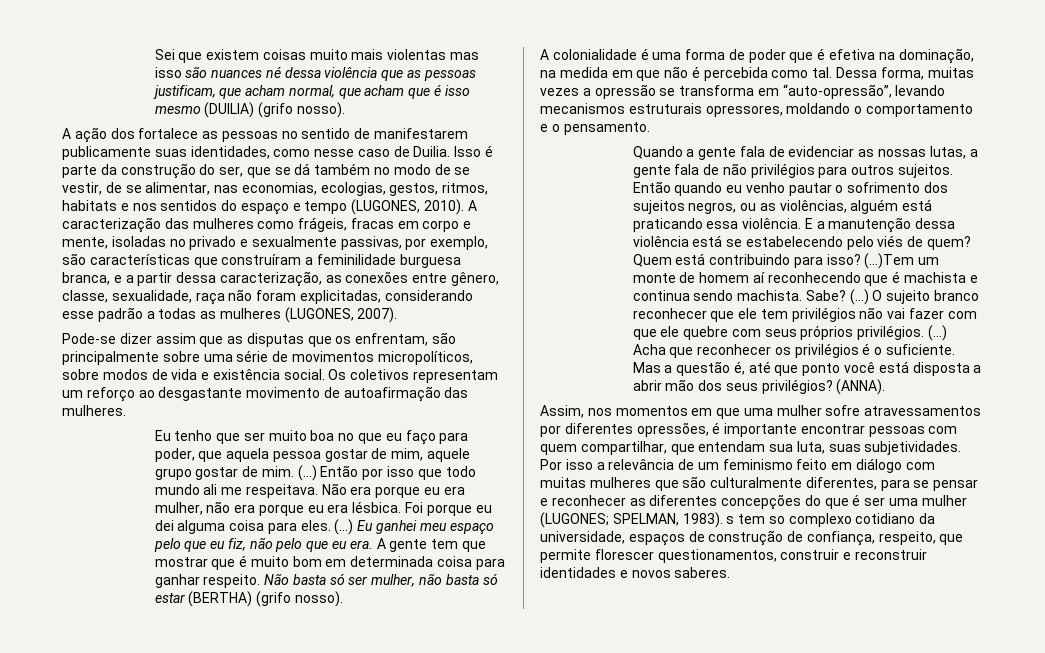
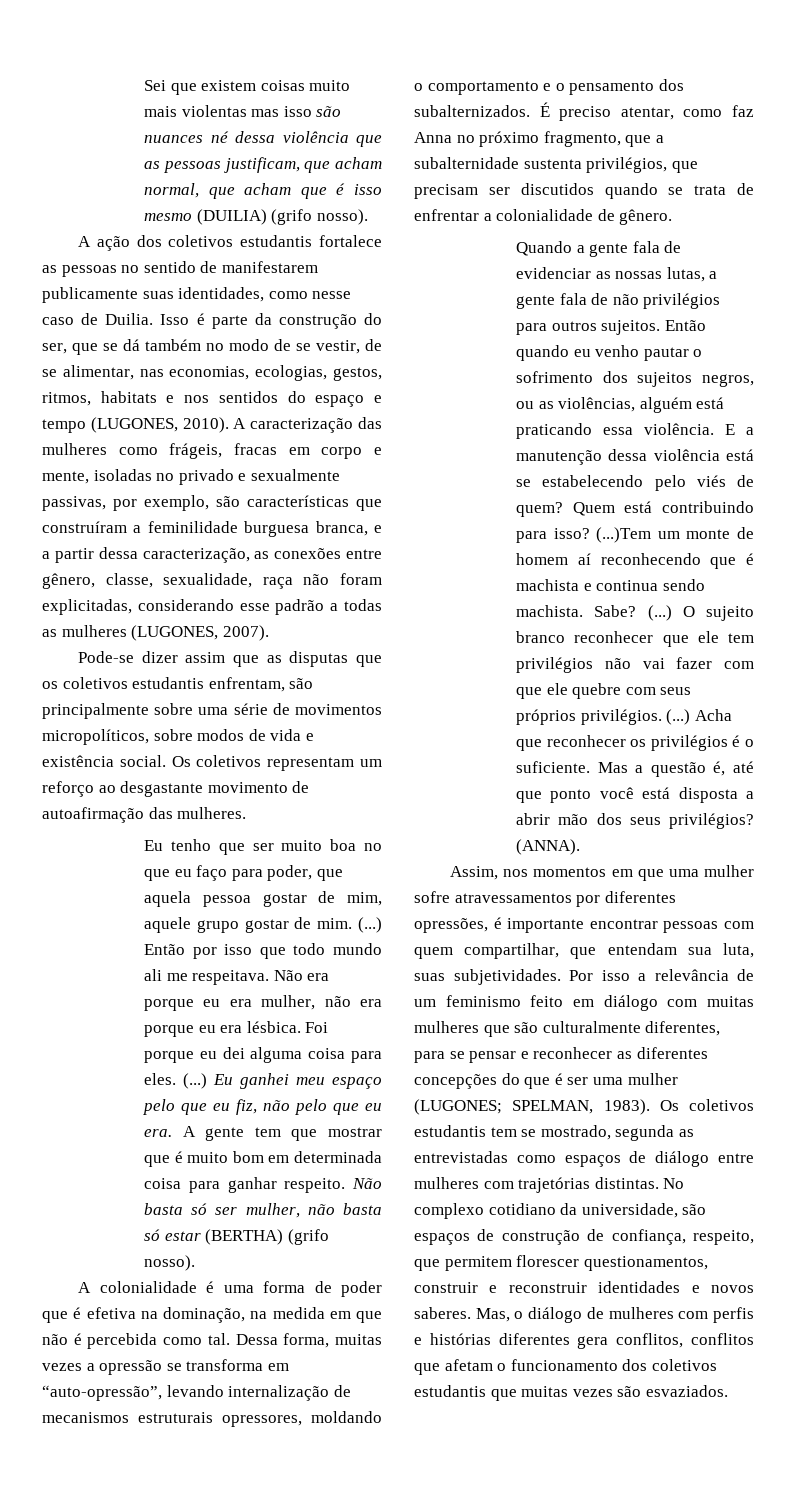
(135, 133) none -> [168,235,313,247] coletivos estudantis
(352, 340) none -> [62,677,205,689] coletivos estudantis
(946, 90) none -> [228,1385,351,1401] internalização de
[563,122,650,135] pensamento. -> [569,79,684,95] [414,102,754,121] [414,131,664,147] [414,157,698,173] [414,183,754,199] [414,209,673,225] pensamento dos subalternizados. É preciso atentar, como faz Anna no próximo fragmento, que a subalternidade sustenta privilégios, que precisam ser discutidos quando se trata de enfrentar a colonialidade de gênero.
[726,514,785,524] s tem so -> [659,1099,754,1111] [414,1125,694,1141] [414,1151,754,1167] [414,1177,685,1193] Os coletivos estudantis tem se mostrado, segunda as entrevistadas como espaços de diálogo entre mulheres com trajetórias distintas. No
(625, 537) none -> [682,1204,707,1215] são
[540,549,591,563] permite -> [444,1256,512,1271] permitem
(731, 572) none -> [475,1307,754,1323] [414,1333,754,1349] [414,1359,717,1375] [414,1385,728,1401] Mas, o diálogo de mulheres com perfis e histórias diferentes gera conflitos, conflitos que afetam o funcionamento dos coletivos estudantis que muitas vezes são esvaziados.

